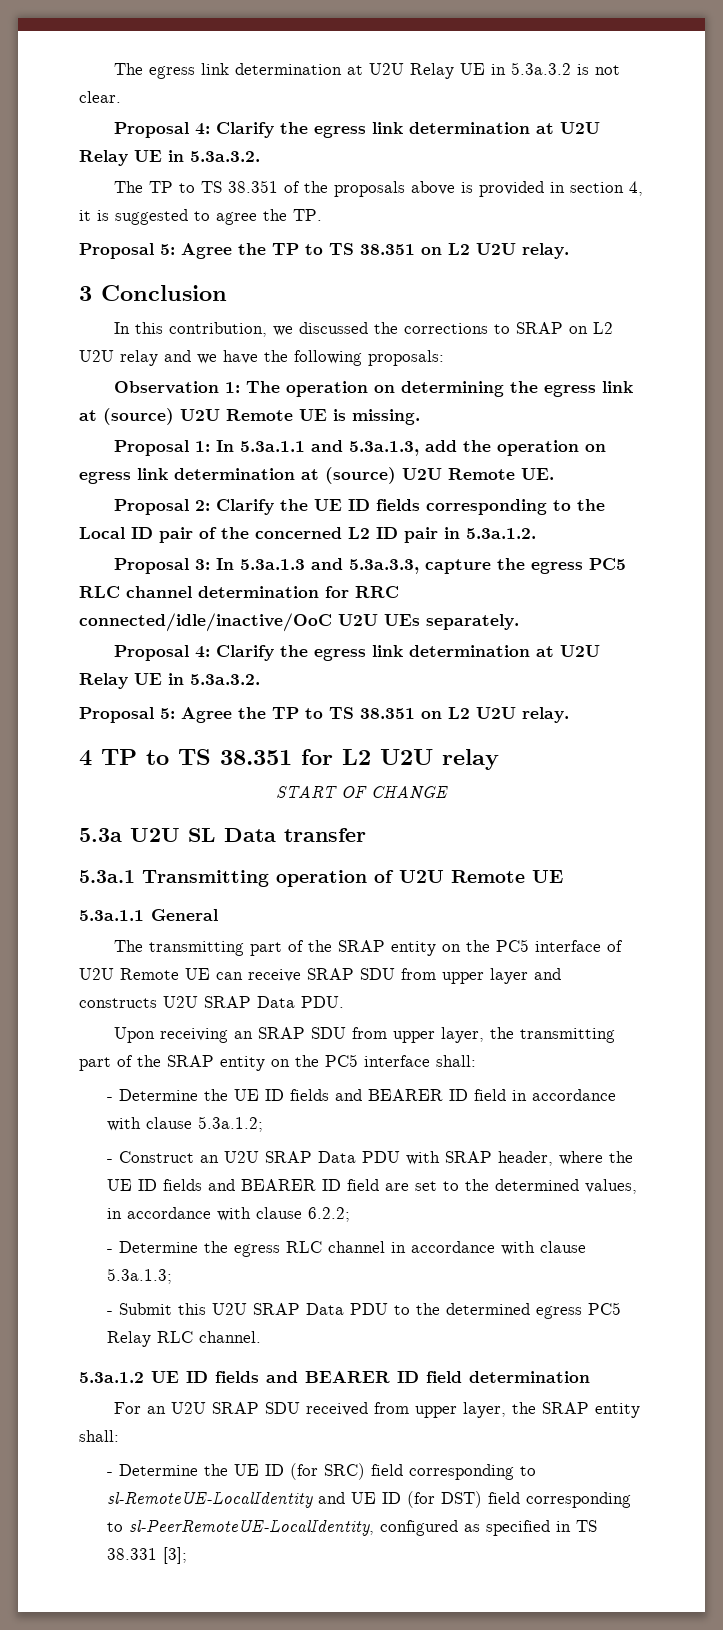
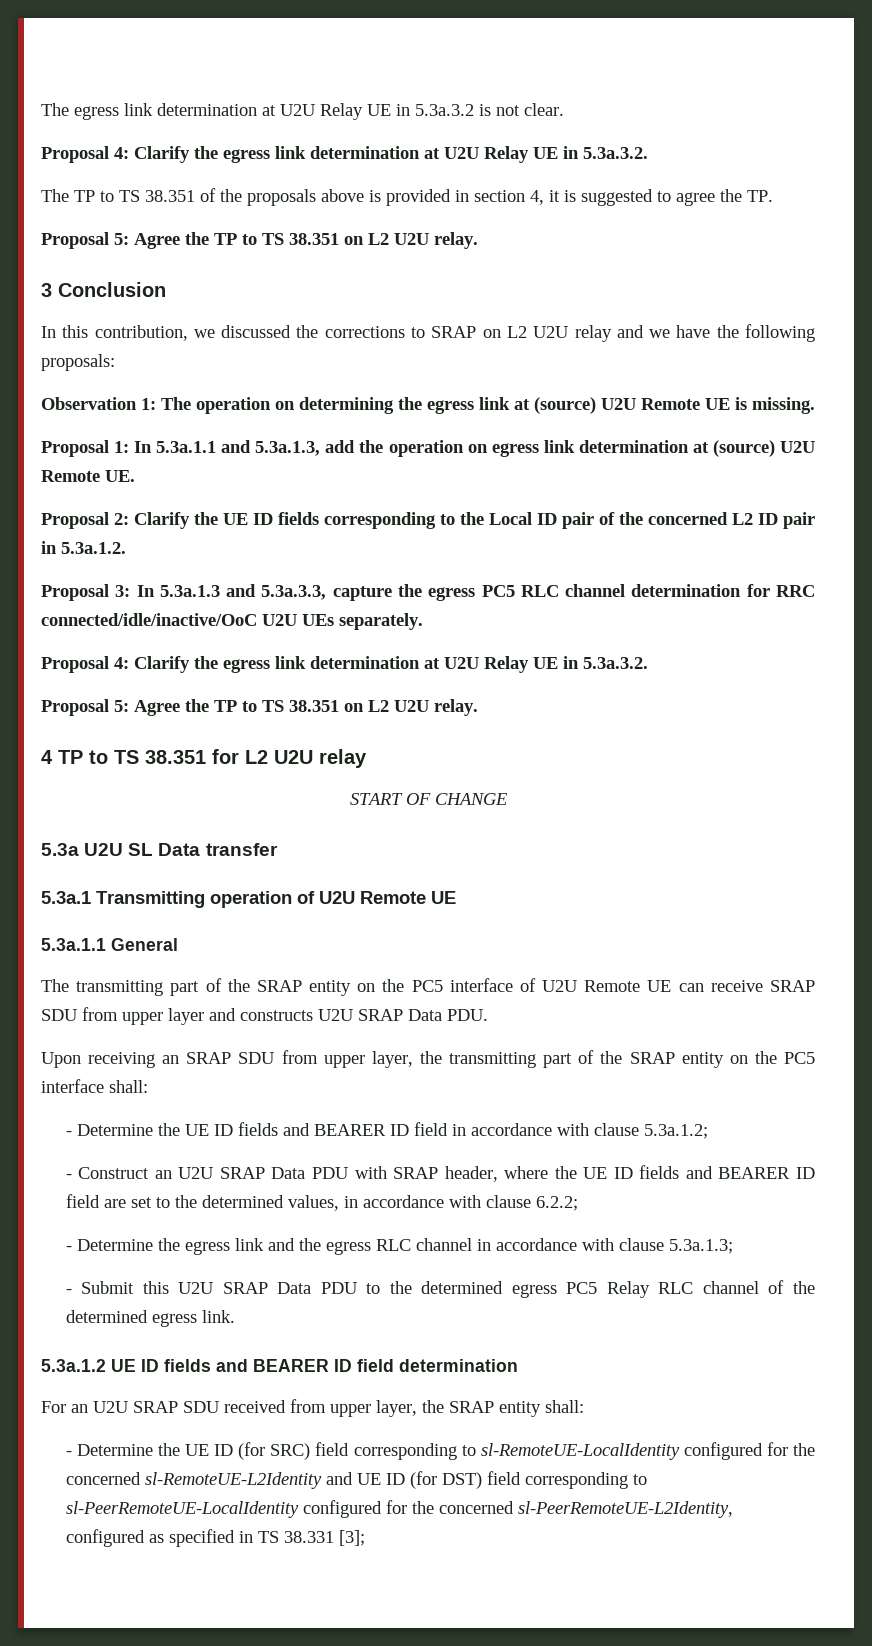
(280, 1250) none -> [234,1238,371,1255] link and the egress
[198,1331,261,1343] channel. -> [702,1280,815,1294] [65,1310,235,1327] channel of the determined egress link.
(313, 1500) none -> [683,1442,815,1460] [65,1472,322,1489] configured for the concerned sl-RemoteUE-L2Identity
[128,1520,374,1536] sl-PeerRemoteUE-LocalIdentity, -> [65,1500,733,1518] sl-PeerRemoteUE-LocalIdentity configured for the concerned sl-PeerRemoteUE-L2Identity,

